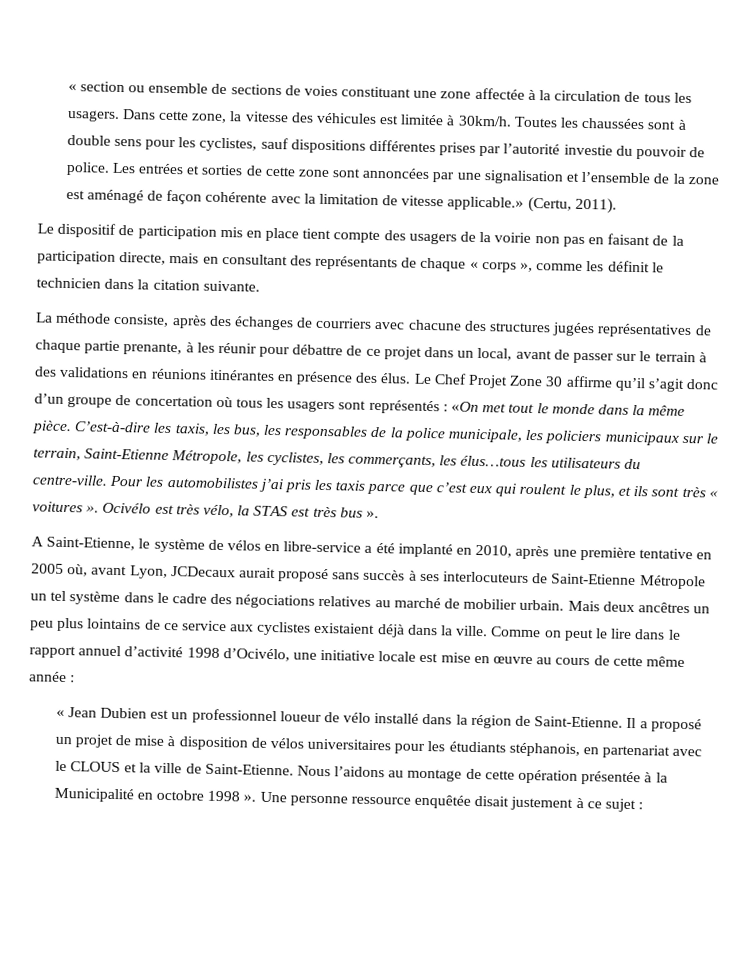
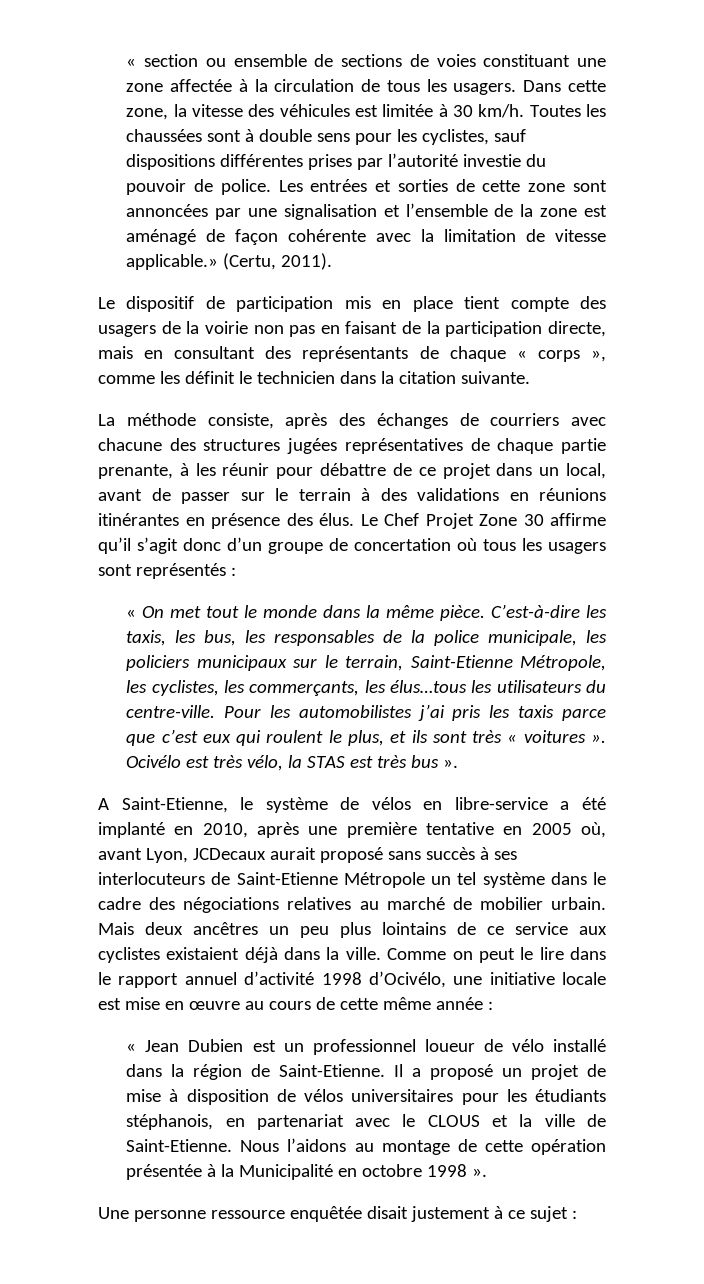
[457,115,512,127] 30km/h. -> [452,104,525,118] 30 km/h.
[451,401,480,412] «On -> [126,606,165,618] // « On
(257, 798) none -> (488, 1172) //

